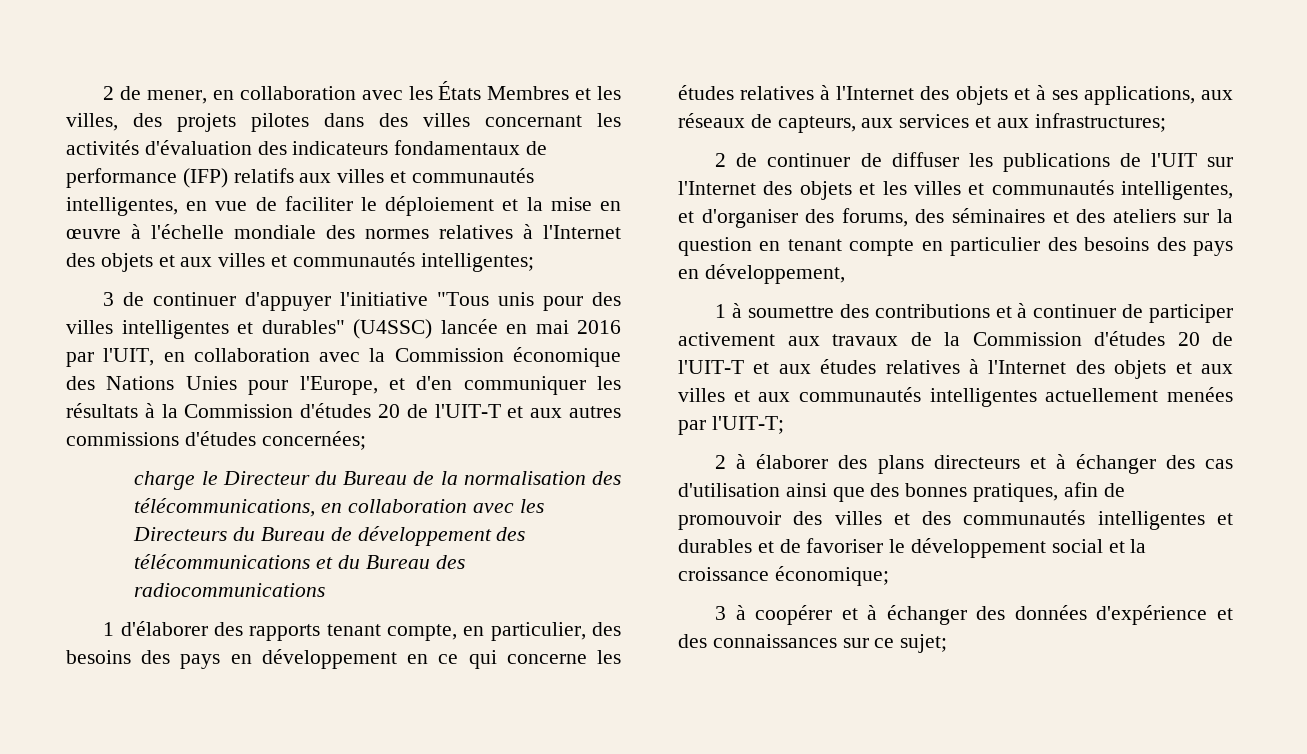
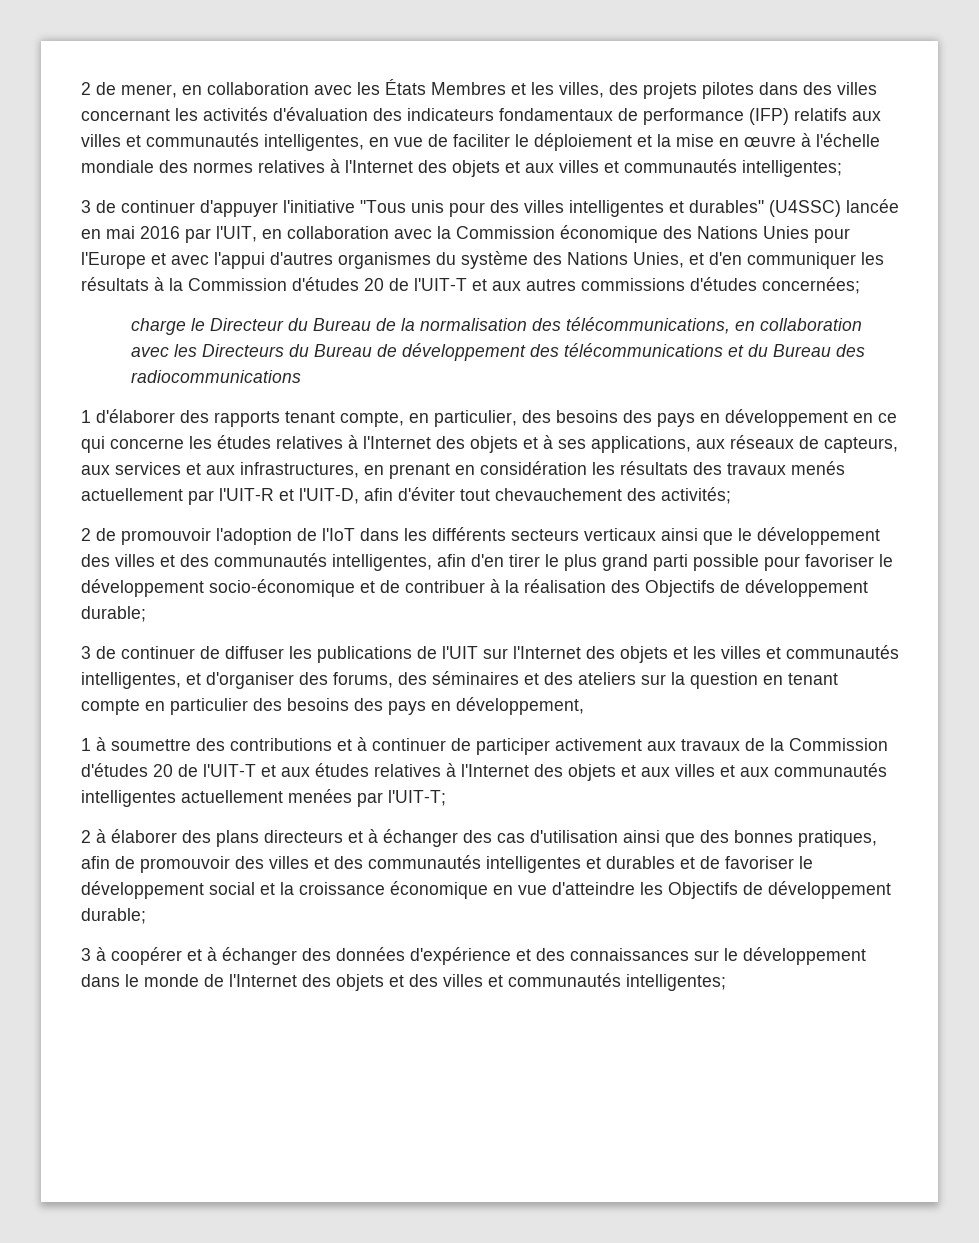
[299,376,378,395] l'Europe, -> [81,251,684,269] l'Europe et avec l'appui d'autres organismes du système des Nations Unies,
[1034,113,1166,132] [715,153,727,167] infrastructures; // 2 -> [240,461,845,479] [81,487,731,505] [81,527,880,545] [81,553,893,571] [81,579,868,597] [81,606,146,622] [81,646,91,659] infrastructures, en prenant en considération les résultats des travaux menés actuellement par l'UIT-R et l'UIT-D, afin d'éviter tout chevauchement des activités; // 2 de promouvoir l'adoption de l'IoT dans les différents secteurs verticaux ainsi que le développement des villes et des communautés intelligentes, afin d'en tirer le plus grand parti possible pour favoriser le développement socio-économique et de contribuer à la réalisation des Objectifs de développement durable; // 3
[774,566,889,586] économique; -> [390,881,891,899] [81,908,146,924] économique en vue d'atteindre les Objectifs de développement durable;
[874,634,948,653] ce sujet; -> [724,947,866,965] [81,973,726,991] le développement dans le monde de l'Internet des objets et des villes et communautés intelligentes;

